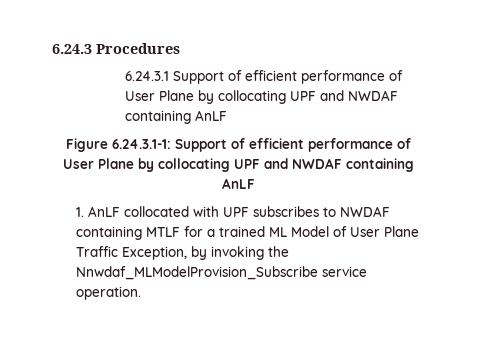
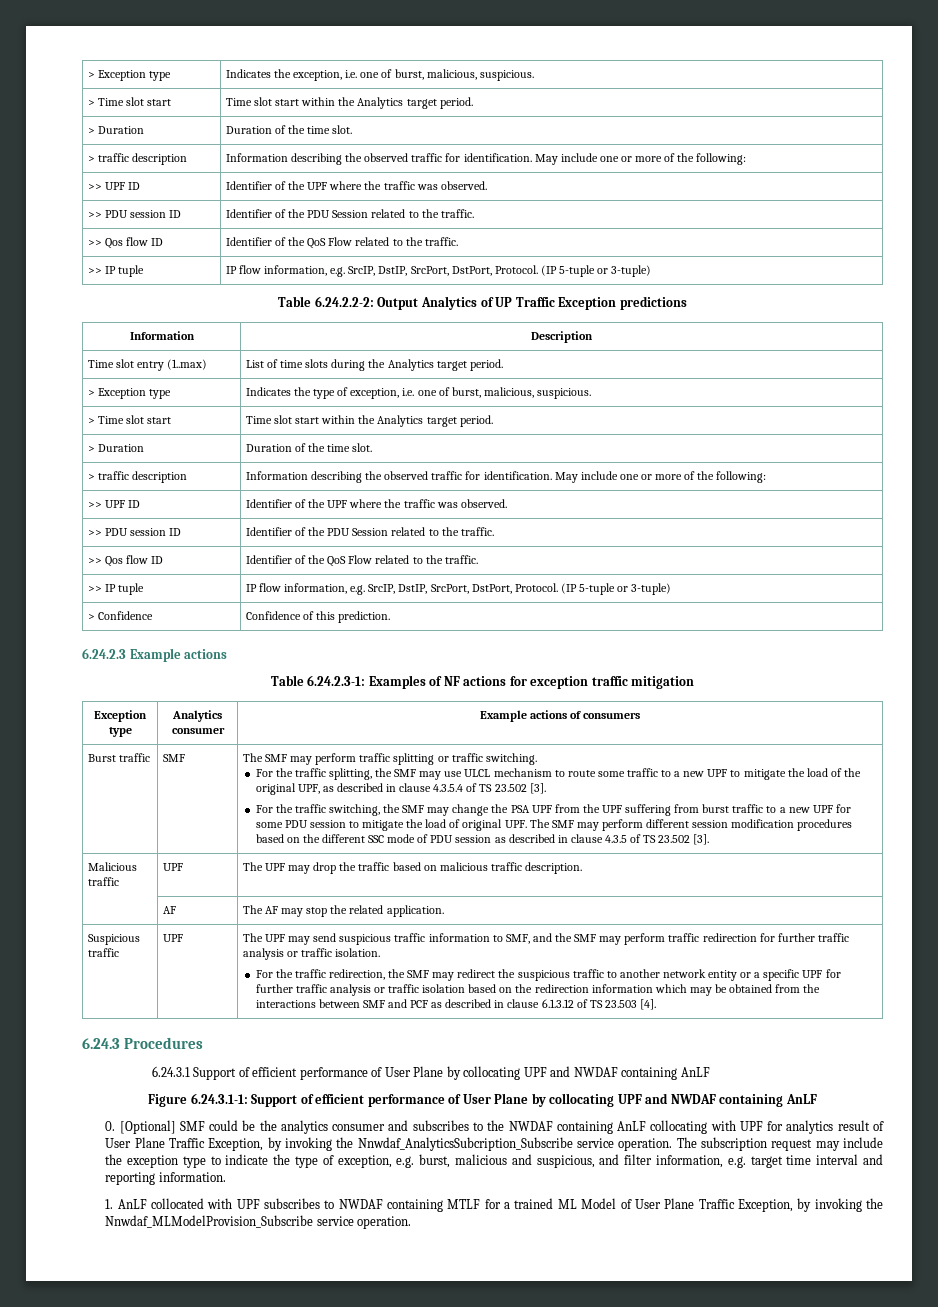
(52, 49) none -> [87,70,172,81] [225,69,534,81] [87,97,172,106] [225,97,473,109] [87,126,145,134] [225,125,353,134] [87,153,188,165] [225,153,747,165] [87,182,141,190] [225,181,487,190] [87,210,182,218] [225,209,474,218] [87,237,164,249] [225,237,458,249] [87,265,145,277] [225,265,652,277] [278,296,687,310] [129,331,195,340] [531,331,593,343] [87,359,208,371] [245,359,503,371] [87,388,172,399] [245,387,591,399] [87,415,172,424] [245,415,493,427] [87,444,145,452] [245,443,373,452] [87,471,188,483] [245,471,767,483] [87,500,141,508] [245,499,507,508] [87,528,182,536] [245,527,494,536] [87,555,164,567] [245,555,478,567] [87,583,145,595] [245,583,672,595] [87,611,154,620] [245,611,391,623] [82,648,228,662] [270,675,695,689] [94,710,147,722] [108,727,132,737] [172,710,222,722] [171,727,225,734] [479,710,641,722] [87,753,151,762] [162,754,185,762] [242,753,537,765] [255,768,862,780] [255,783,546,795] [255,804,851,816] [255,819,853,831] [255,834,710,845] [87,862,137,871] [87,877,119,886] [162,863,183,871] [242,862,582,874] [162,906,176,914] [242,905,444,917] [87,934,140,945] [87,948,119,957] [162,934,183,942] [242,933,849,945] [242,948,381,960] [255,969,841,981] [255,984,821,996] [255,999,656,1010] > Exception type | Indicates the exception, i.e. one of burst, malicious, suspicious. // > Time slot start | Time slot start within the Analytics target period. // > Duration | Duration of the time slot. // > traffic description | Information describing the observed traffic for identification. May include one or more of the following: // >> UPF ID | Identifier of the UPF where the traffic was observed. // >> PDU session ID | Identifier of the PDU Session related to the traffic. // >> Qos flow ID | Identifier of the QoS Flow related to the traffic. // >> IP tuple | IP flow information, e.g. SrcIP, DstIP, SrcPort, DstPort, Protocol. (IP 5-tuple or 3-tuple) // Table 6.24.2.2-2: Output Analytics of UP Traffic Exception predictions // Information | Description // Time slot entry (1..max) | List of time slots during the Analytics target period. // > Exception type | Indicates the type of exception, i.e. one of burst, malicious, suspicious. // > Time slot start | Time slot start within the Analytics target period. // > Duration | Duration of the time slot. // > traffic description | Information describing the observed traffic for identification. May include one or more of the following: // >> UPF ID | Identifier of the UPF where the traffic was observed. // >> PDU session ID | Identifier of the PDU Session related to the traffic. // >> Qos flow ID | Identifier of the QoS Flow related to the traffic. // >> IP tuple | IP flow information, e.g. SrcIP, DstIP, SrcPort, DstPort, Protocol. (IP 5-tuple or 3-tuple) // > Confidence | Confidence of this prediction. // 6.24.2.3 Example actions // Table 6.24.2.3-1: Examples of NF actions for exception traffic mitigation // Exception type | Analytics consumer | Example actions of consumers // Burst traffic | SMF | The SMF may perform traffic splitting or traffic switching. // For the traffic splitting, the SMF may use ULCL mechanism to route some traffic to a new UPF to mitigate the load of the original UPF, as described in clause 4.3.5.4 of TS 23.502 [3]. // For the traffic switching, the SMF may change the PSA UPF from the UPF suffering from burst traffic to a new UPF for some PDU session to mitigate the load of original UPF. The SMF may perform different session modification procedures based on the different SSC mode of PDU session as described in clause 4.3.5 of TS 23.502 [3]. // Malicious traffic | UPF | The UPF may drop the traffic based on malicious traffic description. // | AF | The AF may stop the related application. // Suspicious traffic | UPF | The UPF may send suspicious traffic information to SMF, and the SMF may perform traffic redirection for further traffic analysis or traffic isolation. // For the traffic redirection, the SMF may redirect the suspicious traffic to another network entity or a specific UPF for further traffic analysis or traffic isolation based on the redirection information which may be obtained from the interactions between SMF and PCF as described in clause 6.1.3.12 of TS 23.503 [4]. //
(255, 183) none -> [105,1120,885,1134] [105,1137,883,1151] [105,1154,884,1168] [105,1172,226,1185] // 0. [Optional] SMF could be the analytics consumer and subscribes to the NWDAF containing AnLF collocating with UPF for analytics result of User Plane Traffic Exception, by invoking the Nnwdaf_AnalyticsSubcription_Subscribe service operation. The subscription request may include the exception type to indicate the type of exception, e.g. burst, malicious and suspicious, and filter information, e.g. target time interval and reporting information.

